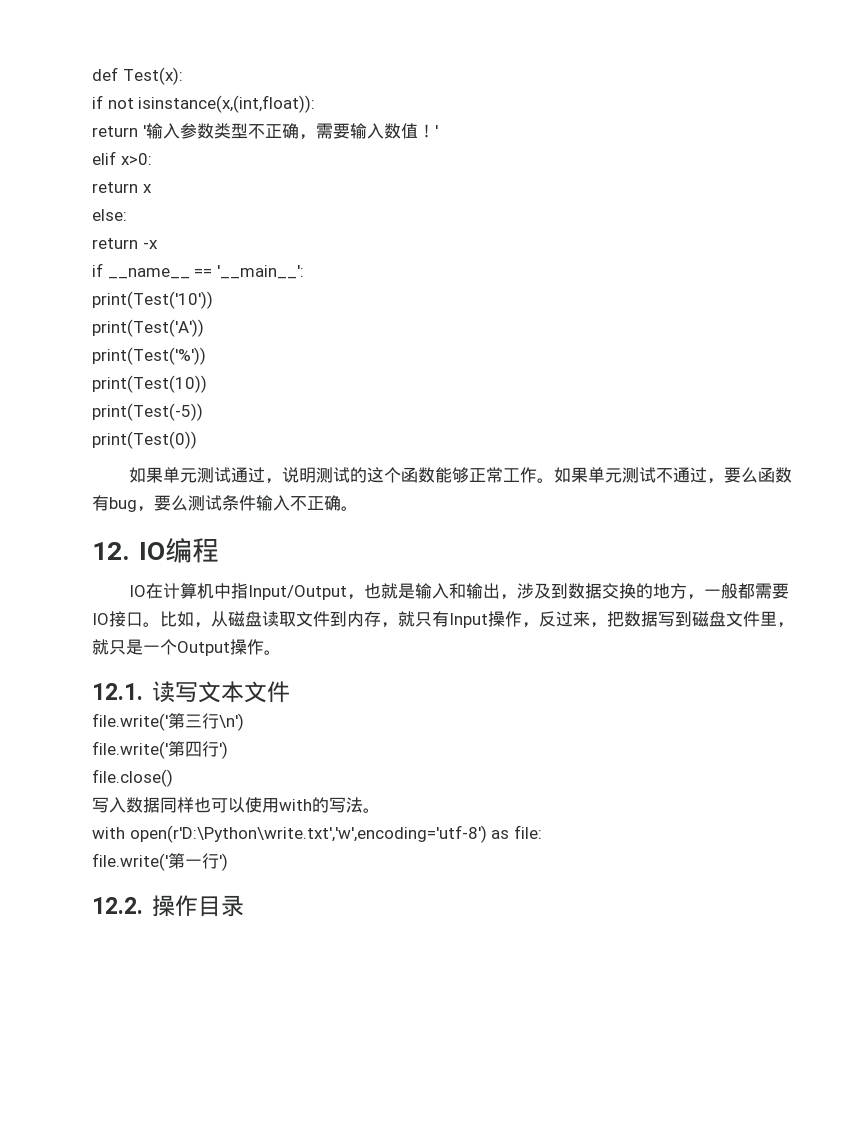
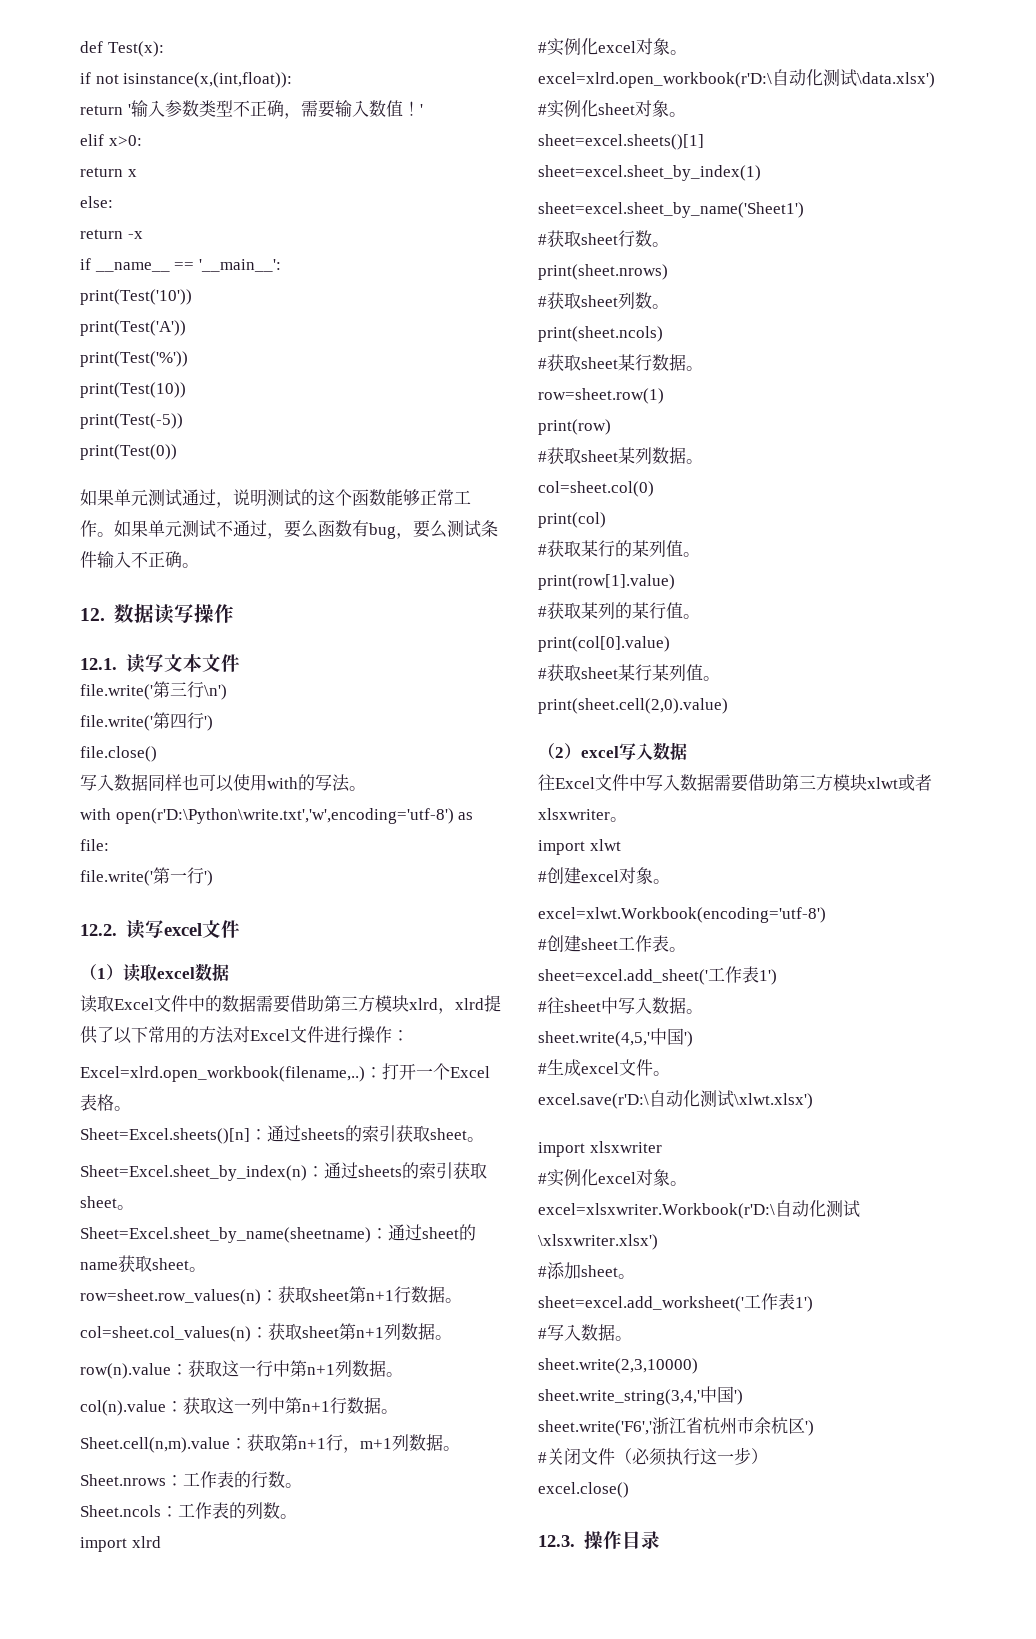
[138,538,219,563] [129,583,790,600] [92,611,794,628] [92,639,281,656] IO编程 // IO在计算机中指Input/Output，也就是输入和输出，涉及到数据交换的地方，一般都需要IO接口。比如，从磁盘读取文件到内存，就只有Input操作，反过来，把数据写到磁盘文件里，就只是一个Output操作。 -> [113,603,234,624] 数据读写操作
(143, 905) none -> [125,919,240,939] [80,963,229,982] [80,995,501,1014] [80,1026,409,1044] [80,1063,490,1082] [80,1094,131,1111] [80,1125,484,1144] [80,1162,487,1181] [80,1196,134,1210] [80,1224,476,1243] [80,1255,206,1272] [80,1286,462,1305] [80,1323,452,1342] [80,1360,403,1379] [80,1397,398,1416] [80,1434,460,1453] [80,1471,302,1488] [80,1502,297,1519] [80,1536,161,1552] [538,38,687,56] [538,69,935,88] [538,100,686,118] [538,134,704,150] [538,165,761,181] [538,202,804,218] [538,230,669,247] [538,264,668,280] [538,292,669,309] [538,326,663,342] [538,354,703,371] [538,388,664,404] [538,419,611,435] [538,447,703,464] [538,481,654,497] [538,512,606,528] [538,540,700,557] [538,574,675,590] [538,602,700,619] [538,636,670,652] [538,664,720,681] [538,698,728,714] [538,742,687,761] [538,774,932,792] [538,808,627,822] [538,839,621,855] [538,867,670,884] [538,907,826,923] [538,935,686,952] [538,966,777,985] [538,997,703,1014] [538,1028,693,1047] [538,1059,670,1076] [538,1090,813,1109] [538,1141,662,1157] [538,1169,687,1187] [538,1200,860,1219] [538,1234,658,1250] [538,1262,635,1279] [538,1293,813,1312] [538,1324,632,1341] [538,1358,698,1374] [538,1386,743,1405] [538,1417,814,1436] [538,1447,768,1466] [538,1482,629,1498] [538,1535,575,1547] 读写excel文件 // （1）读取excel数据 // 读取Excel文件中的数据需要借助第三方模块xlrd，xlrd提供了以下常用的方法对Excel文件进行操作： // Excel=xlrd.open_workbook(filename,..)：打开一个Excel表格。 // Sheet=Excel.sheets()[n]：通过sheets的索引获取sheet。 // Sheet=Excel.sheet_by_index(n)：通过sheets的索引获取sheet。 // Sheet=Excel.sheet_by_name(sheetname)：通过sheet的name获取sheet。 // row=sheet.row_values(n)：获取sheet第n+1行数据。 // col=sheet.col_values(n)：获取sheet第n+1列数据。 // row(n).value：获取这一行中第n+1列数据。 // col(n).value：获取这一列中第n+1行数据。 // Sheet.cell(n,m).value：获取第n+1行，m+1列数据。 // Sheet.nrows：工作表的行数。 // Sheet.ncols：工作表的列数。 // import xlrd // #实例化excel对象。 // excel=xlrd.open_workbook(r'D:\自动化测试\data.xlsx') // #实例化sheet对象。 // sheet=excel.sheets()[1] // sheet=excel.sheet_by_index(1) // sheet=excel.sheet_by_name('Sheet1') // #获取sheet行数。 // print(sheet.nrows) // #获取sheet列数。 // print(sheet.ncols) // #获取sheet某行数据。 // row=sheet.row(1) // print(row) // #获取sheet某列数据。 // col=sheet.col(0) // print(col) // #获取某行的某列值。 // print(row[1].value) // #获取某列的某行值。 // print(col[0].value) // #获取sheet某行某列值。 // print(sheet.cell(2,0).value) // （2）excel写入数据 // 往Excel文件中写入数据需要借助第三方模块xlwt或者xlsxwriter。 // import xlwt // #创建excel对象。 // excel=xlwt.Workbook(encoding='utf-8') // #创建sheet工作表。 // sheet=excel.add_sheet('工作表1') // #往sheet中写入数据。 // sheet.write(4,5,'中国') // #生成excel文件。 // excel.save(r'D:\自动化测试\xlwt.xlsx') // import xlsxwriter // #实例化excel对象。 // excel=xlsxwriter.Workbook(r'D:\自动化测试\xlsxwriter.xlsx') // #添加sheet。 // sheet=excel.add_worksheet('工作表1') // #写入数据。 // sheet.write(2,3,10000) // sheet.write_string(3,4,'中国') // sheet.write('F6','浙江省杭州市余杭区') // #关闭文件（必须执行这一步） // excel.close() // 12.3.

